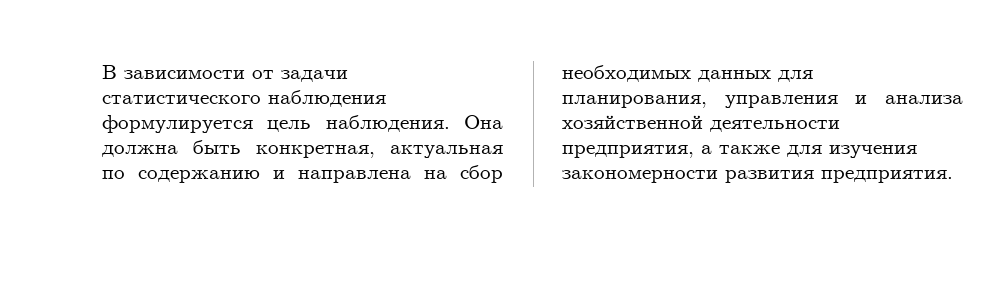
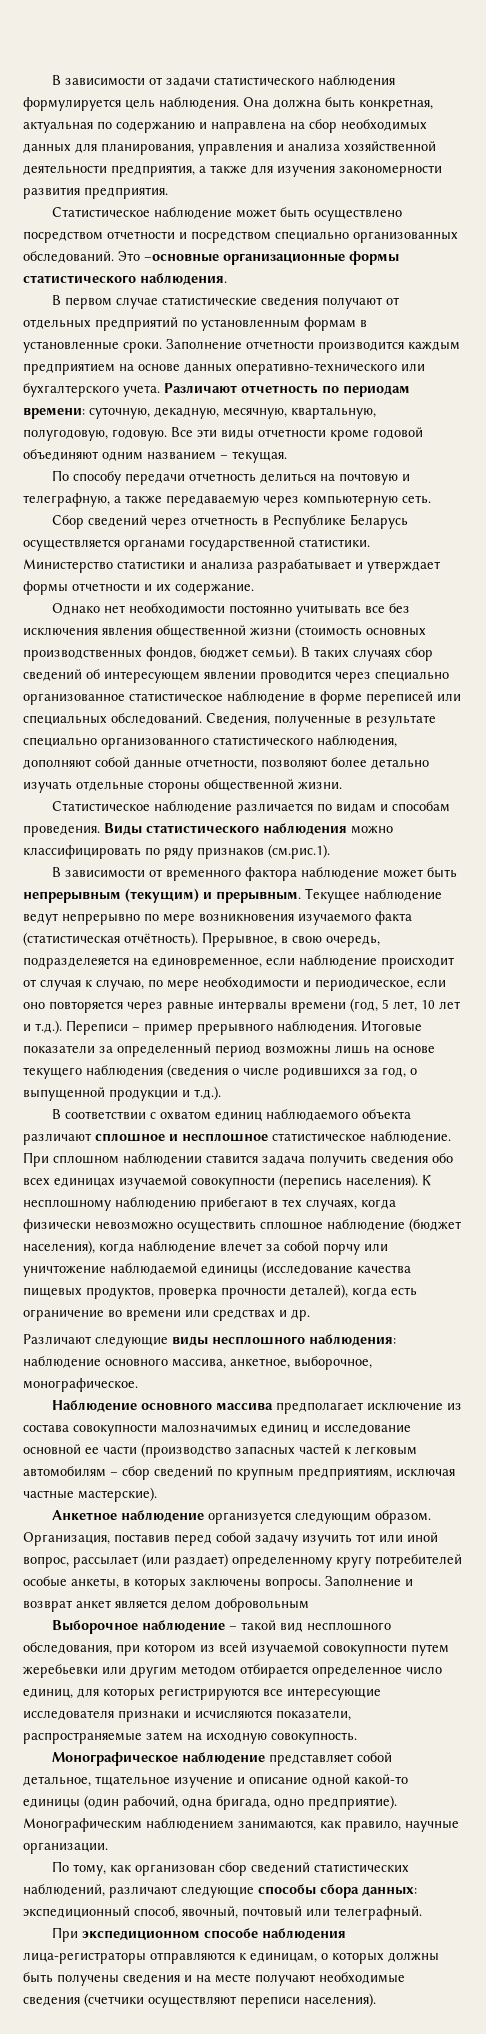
(953, 176) none -> [51,207,402,221] [23,231,458,243] [23,251,399,265] [23,273,227,285] [51,295,399,309] [23,317,367,331] [23,339,460,353] [23,363,425,375] [23,383,410,397] [23,407,376,419] [23,427,423,441] [23,449,287,463] [51,470,410,485] [23,493,431,507] [51,514,408,529] [23,537,370,551] [23,559,440,573] [23,581,254,595] [51,603,410,617] [23,624,426,638] [23,646,433,661] [23,669,449,683] [23,691,461,705] [23,713,436,727] [23,735,397,749] [23,757,429,770] [23,779,342,793] [51,801,450,815] [23,823,393,837] [23,844,330,859] [51,867,457,881] [23,888,442,903] [23,911,412,925] [23,932,380,947] [23,955,454,969] [23,977,446,991] [23,998,460,1013] [23,1020,422,1035] [23,1043,435,1057] [23,1064,417,1079] [23,1086,221,1101] [51,1109,411,1121] [23,1131,451,1145] [23,1152,453,1167] [23,1174,431,1189] [23,1197,396,1211] [23,1218,461,1233] [23,1240,388,1255] [23,1262,411,1277] [23,1284,417,1299] [23,1309,310,1321] [23,1334,396,1348] [23,1356,372,1370] [23,1378,138,1392] [51,1400,462,1414] [23,1424,411,1436] [23,1443,417,1458] [23,1466,455,1480] [23,1487,157,1502] [51,1510,431,1524] [23,1532,438,1546] [23,1553,462,1568] [23,1576,413,1590] [23,1598,309,1612] [51,1620,391,1634] [23,1642,449,1656] [23,1664,442,1678] [23,1688,381,1700] [23,1710,351,1722] [23,1732,357,1744] [51,1752,392,1766] [23,1774,408,1788] [23,1795,397,1810] [23,1818,459,1832] [23,1842,108,1854] [51,1861,409,1876] [23,1884,417,1898] [23,1906,422,1920] [51,1927,346,1942] [23,1952,439,1964] [23,1972,405,1986] [23,1993,376,2008] // Статистическое наблюдение может быть осуществлено посредством отчетности и посредством специально организованных обследований. Это –основные организационные формы статистического наблюдения. // В первом случае статистические сведения получают от отдельных предприятий по установленным формам в установленные сроки. Заполнение отчетности производится каждым предприятием на основе данных оперативно-технического или бухгалтерского учета. Различают отчетность по периодам времени: суточную, декадную, месячную, квартальную, полугодовую, годовую. Все эти виды отчетности кроме годовой объединяют одним названием – текущая. // По способу передачи отчетность делиться на почтовую и телеграфную, а также передаваемую через компьютерную сеть. // Сбор сведений через отчетность в Республике Беларусь осуществляется органами государственной статистики. Министерство статистики и анализа разрабатывает и утверждает формы отчетности и их содержание. // Однако нет необходимости постоянно учитывать все без исключения явления общественной жизни (стоимость основных производственных фондов, бюджет семьи). В таких случаях сбор сведений об интересующем явлении проводится через специально организованное статистическое наблюдение в форме переписей или специальных обследований. Сведения, полученные в результате специально организованного статистического наблюдения, дополняют собой данные отчетности, позволяют более детально изучать отдельные стороны общественной жизни. // Статистическое наблюдение различается по видам и способам проведения. Виды статистического наблюдения можно классифицировать по ряду признаков (см.рис.1). // В зависимости от временного фактора наблюдение может быть непрерывным (текущим) и прерывным. Текущее наблюдение ведут непрерывно по мере возникновения изучаемого факта (статистическая отчётность). Прерывное, в свою очередь, подразделеяется на единовременное, если наблюдение происходит от случая к случаю, по мере необходимости и периодическое, если оно повторяется через равные интервалы времени (год, 5 лет, 10 лет и т.д.). Переписи – пример прерывного наблюдения. Итоговые показатели за определенный период возможны лишь на основе текущего наблюдения (сведения о числе родившихся за год, о выпущенной продукции и т.д.). // В соответствии с охватом единиц наблюдаемого объекта различают сплошное и несплошное статистическое наблюдение. При сплошном наблюдении ставится задача получить сведения обо всех единицах изучаемой совокупности (перепись населения). К несплошному наблюдению прибегают в тех случаях, когда физически невозможно осуществить сплошное наблюдение (бюджет населения), когда наблюдение влечет за собой порчу или уничтожение наблюдаемой единицы (исследование качества пищевых продуктов, проверка прочности деталей), когда есть ограничение во времени или средствах и др. // Различают следующие виды несплошного наблюдения: наблюдение основного массива, анкетное, выборочное, монографическое. // Наблюдение основного массива предполагает исключение из состава совокупности малозначимых единиц и исследование основной ее части (производство запасных частей к легковым автомобилям – сбор сведений по крупным предприятиям, исключая частные мастерские). // Анкетное наблюдение организуется следующим образом. Организация, поставив перед собой задачу изучить тот или иной вопрос, рассылает (или раздает) определенному кругу потребителей особые анкеты, в которых заключены вопросы. Заполнение и возврат анкет является делом добровольным // Выборочное наблюдение – такой вид несплошного обследования, при котором из всей изучаемой совокупности путем жеребьевки или другим методом отбирается определенное число единиц, для которых регистрируются все интересующие исследователя признаки и исчисляются показатели, распространяемые затем на исходную совокупность. // Монографическое наблюдение представляет собой детальное, тщательное изучение и описание одной какой-то единицы (один рабочий, одна бригада, одно предприятие). Монографическим наблюдением занимаются, как правило, научные организации. // По тому, как организован сбор сведений статистических наблюдений, различают следующие способы сбора данных: экспедиционный способ, явочный, почтовый или телеграфный. // При экспедиционном способе наблюдения лица-регистраторы отправляются к единицам, о которых должны быть получены сведения и на месте получают необходимые сведения (счетчики осуществляют переписи населения).

